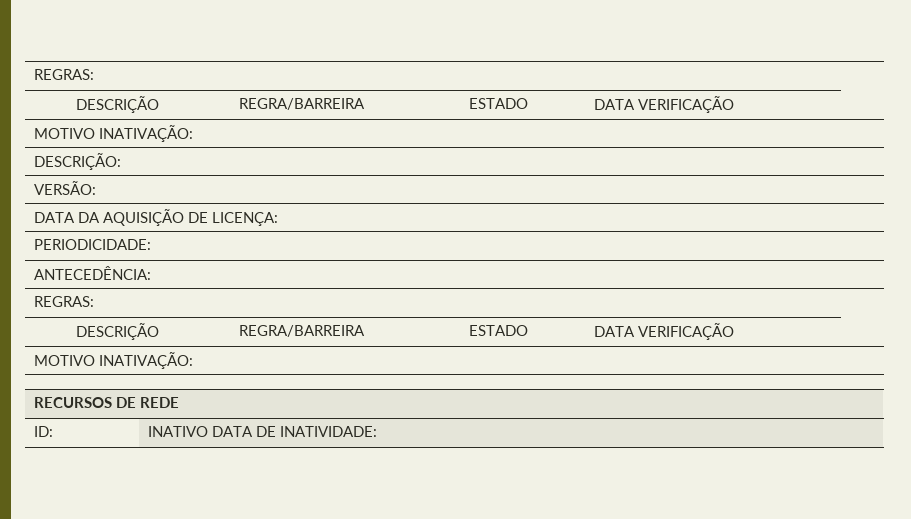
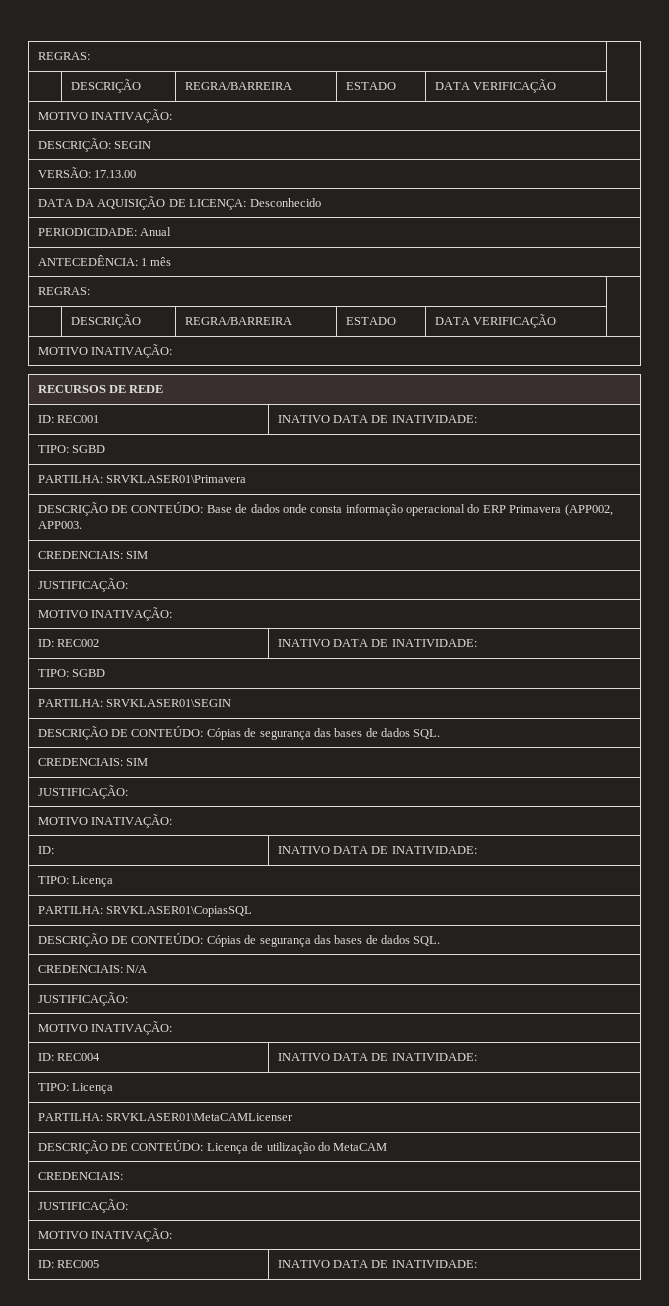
(122, 161) none -> [114,141,152,149] SEGIN
(97, 188) none -> [94,170,137,178] 17.13.00
(279, 219) none -> [249,198,321,207] Desconhecido
(152, 244) none -> [140,227,172,236] Anual
(152, 273) none -> [141,257,172,266] 1 mês
[148,426,378,437] | INATIVO DATA DE INATIVIDADE: -> [57,415,100,423] [277,415,477,423] [37,445,106,453] [37,475,247,483] [37,502,613,516] [37,521,82,529] [37,551,149,559] [37,578,128,592] [37,607,173,621] [37,639,100,647] [277,639,477,647] [37,669,106,677] [37,699,232,707] [37,726,441,740] [37,758,149,766] [37,785,128,799] [37,814,173,828] [37,846,54,854] [277,846,477,854] [37,876,114,887] [37,906,253,917] [37,933,441,947] [37,965,148,973] [37,992,128,1006] [37,1021,173,1035] [37,1053,101,1061] [277,1053,477,1061] [37,1083,114,1094] [37,1113,294,1121] [37,1140,388,1154] [37,1172,123,1180] [37,1199,128,1213] [37,1228,173,1242] [37,1260,100,1268] [277,1260,477,1268] REC001 | INATIVO DATA DE INATIVIDADE: // TIPO: SGBD // PARTILHA: SRVKLASER01\Primavera // DESCRIÇÃO DE CONTEÚDO: Base de dados onde consta informação operacional do ERP Primavera (APP002, APP003. // CREDENCIAIS: SIM // JUSTIFICAÇÃO: // MOTIVO INATIVAÇÃO: // ID: REC002 | INATIVO DATA DE INATIVIDADE: // TIPO: SGBD // PARTILHA: SRVKLASER01\SEGIN // DESCRIÇÃO DE CONTEÚDO: Cópias de segurança das bases de dados SQL. // CREDENCIAIS: SIM // JUSTIFICAÇÃO: // MOTIVO INATIVAÇÃO: // ID: | INATIVO DATA DE INATIVIDADE: // TIPO: Licença // PARTILHA: SRVKLASER01\CopiasSQL // DESCRIÇÃO DE CONTEÚDO: Cópias de segurança das bases de dados SQL. // CREDENCIAIS: N/A // JUSTIFICAÇÃO: // MOTIVO INATIVAÇÃO: // ID: REC004 | INATIVO DATA DE INATIVIDADE: // TIPO: Licença // PARTILHA: SRVKLASER01\MetaCAMLicenser // DESCRIÇÃO DE CONTEÚDO: Licença de utilização do MetaCAM // CREDENCIAIS: // JUSTIFICAÇÃO: // MOTIVO INATIVAÇÃO: // ID: REC005 | INATIVO DATA DE INATIVIDADE:

